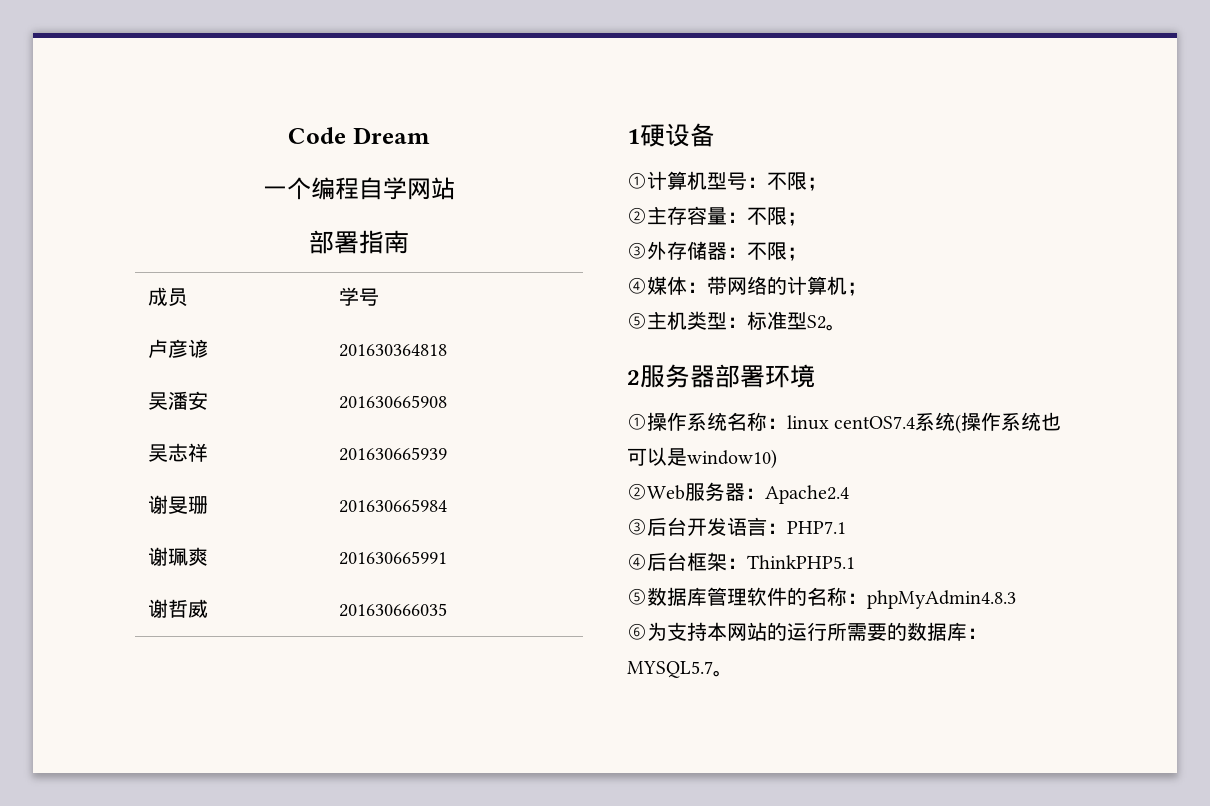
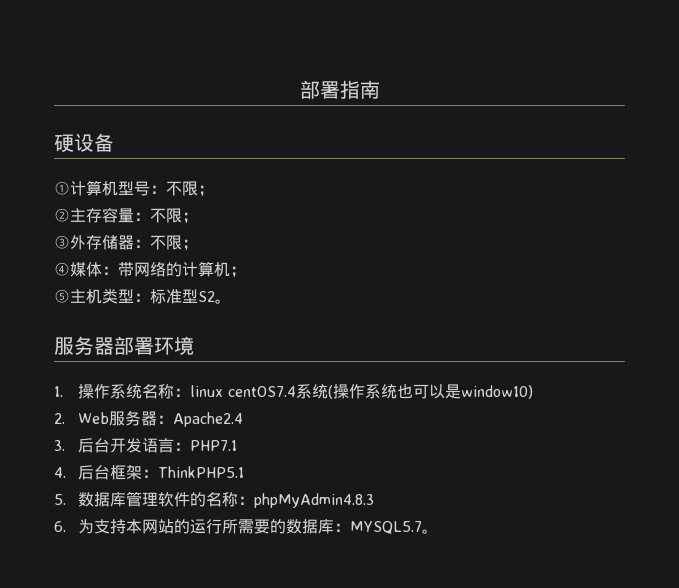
[288,127,430,144] [263,177,455,200] [309,230,409,254] [148,287,189,307] [339,287,380,306] [148,339,209,359] [339,344,448,357] [148,391,209,410] [339,395,448,409] [148,443,209,462] [339,447,448,461] [148,495,209,514] [339,499,448,513] [148,547,209,566] [339,551,448,565] [148,599,209,618] [339,603,448,617] [627,129,640,144] Code Dream // 一个编程自学网站 // 部署指南 // 成员 | 学号 // 卢彦谚 | 201630364818 // 吴潘安 | 201630665908 // 吴志祥 | 201630665939 // 谢旻珊 | 201630665984 // 谢珮爽 | 201630665991 // 谢哲威 | 201630666035 // 1 -> [299,80,380,99] 部署指南 //
[627,370,640,385] 2 -> (231, 301) none
[627,413,647,430] ① -> [54,386,63,397] 1.
[627,483,685,500] ②Web -> [54,412,109,424] 2. Web
[627,518,647,535] ③ -> [54,440,65,451] 3.
[627,553,647,570] ④ -> [54,467,66,478] 4.
[627,588,647,605] ⑤ -> [54,494,66,505] 5.
[627,623,647,640] ⑥ -> [54,521,66,532] 6.

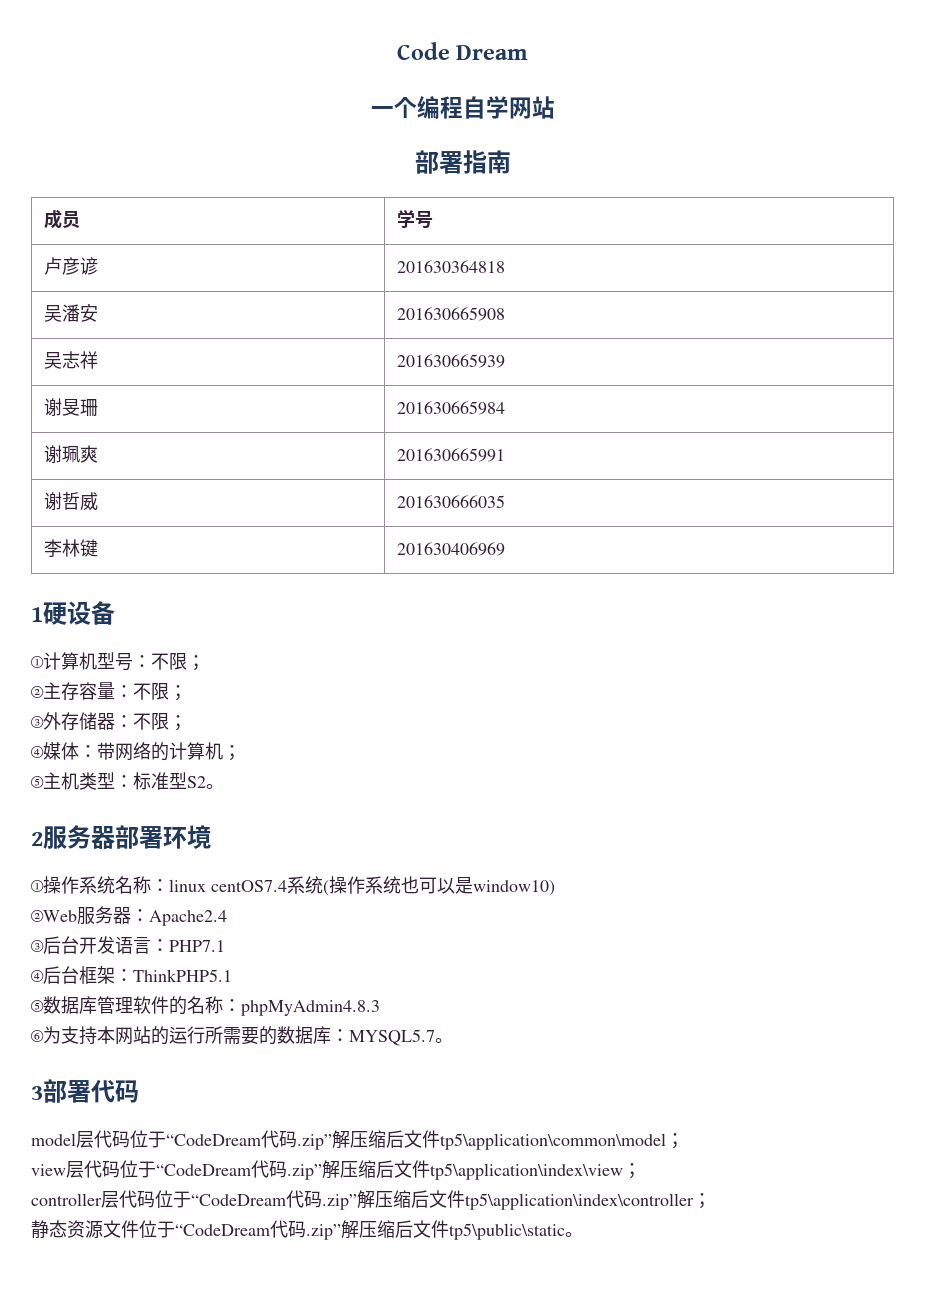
[299,80,380,99] 部署指南 // -> [396,42,529,60] [370,96,555,119] [414,150,511,174] [44,209,81,229] [397,209,434,228] [44,257,99,275] [397,260,506,273] [44,304,99,322] [397,307,506,321] [44,351,99,369] [397,354,506,368] [44,398,99,417] [397,401,506,415] [44,445,99,463] [397,448,506,462] [44,492,99,510] [397,495,506,508] [44,539,99,557] [397,542,506,556] [31,607,43,622] Code Dream // 一个编程自学网站 // 部署指南 // 成员 | 学号 // 卢彦谚 | 201630364818 // 吴潘安 | 201630665908 // 吴志祥 | 201630665939 // 谢旻珊 | 201630665984 // 谢珮爽 | 201630665991 // 谢哲威 | 201630666035 // 李林键 | 201630406969 // 1
(231, 301) none -> [31,832,43,846] 2
[54,386,63,397] 1. -> [31,880,44,892] ①
[54,412,109,424] 2. Web -> [31,910,77,922] ②Web
[54,440,65,451] 3. -> [31,940,44,952] ③
[54,467,66,478] 4. -> [31,970,44,982] ④
[54,494,66,505] 5. -> [31,1000,44,1012] ⑤
[54,521,66,532] 6. -> [31,1030,44,1042] ⑥
(438, 531) none -> [31,1079,139,1103] [31,1130,684,1150] [31,1160,641,1180] [31,1190,711,1210] [31,1220,583,1240] // 3部署代码 // model层代码位于“CodeDream代码.zip”解压缩后文件tp5\application\common\model； // view层代码位于“CodeDream代码.zip”解压缩后文件tp5\application\index\view； // controller层代码位于“CodeDream代码.zip”解压缩后文件tp5\application\index\controller； // 静态资源文件位于“CodeDream代码.zip”解压缩后文件tp5\public\static。

